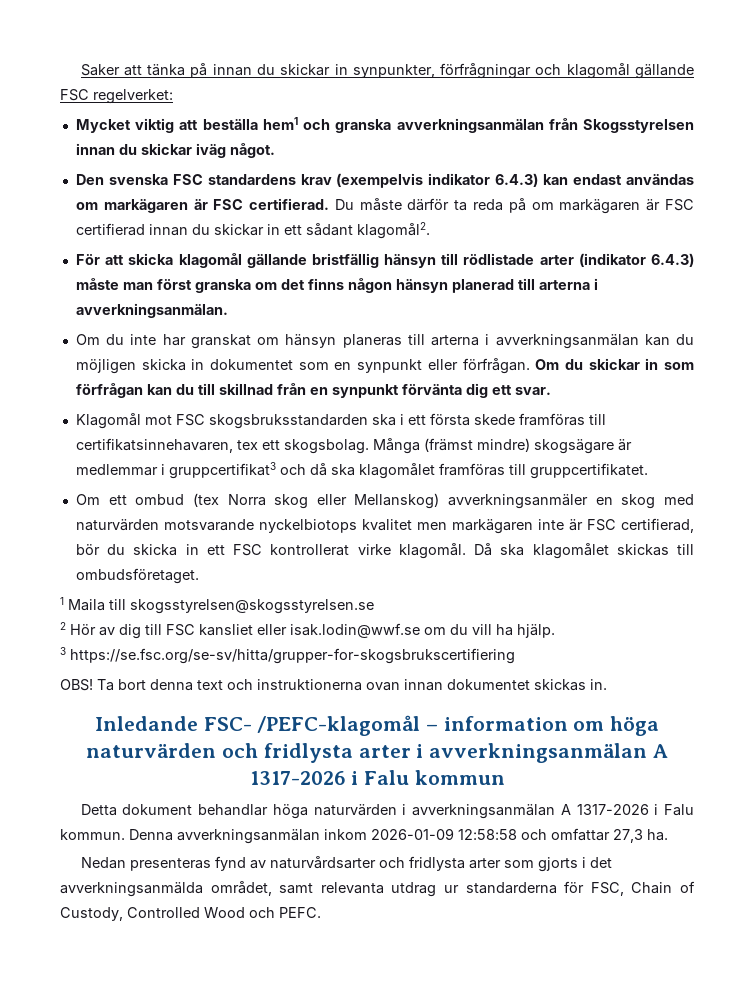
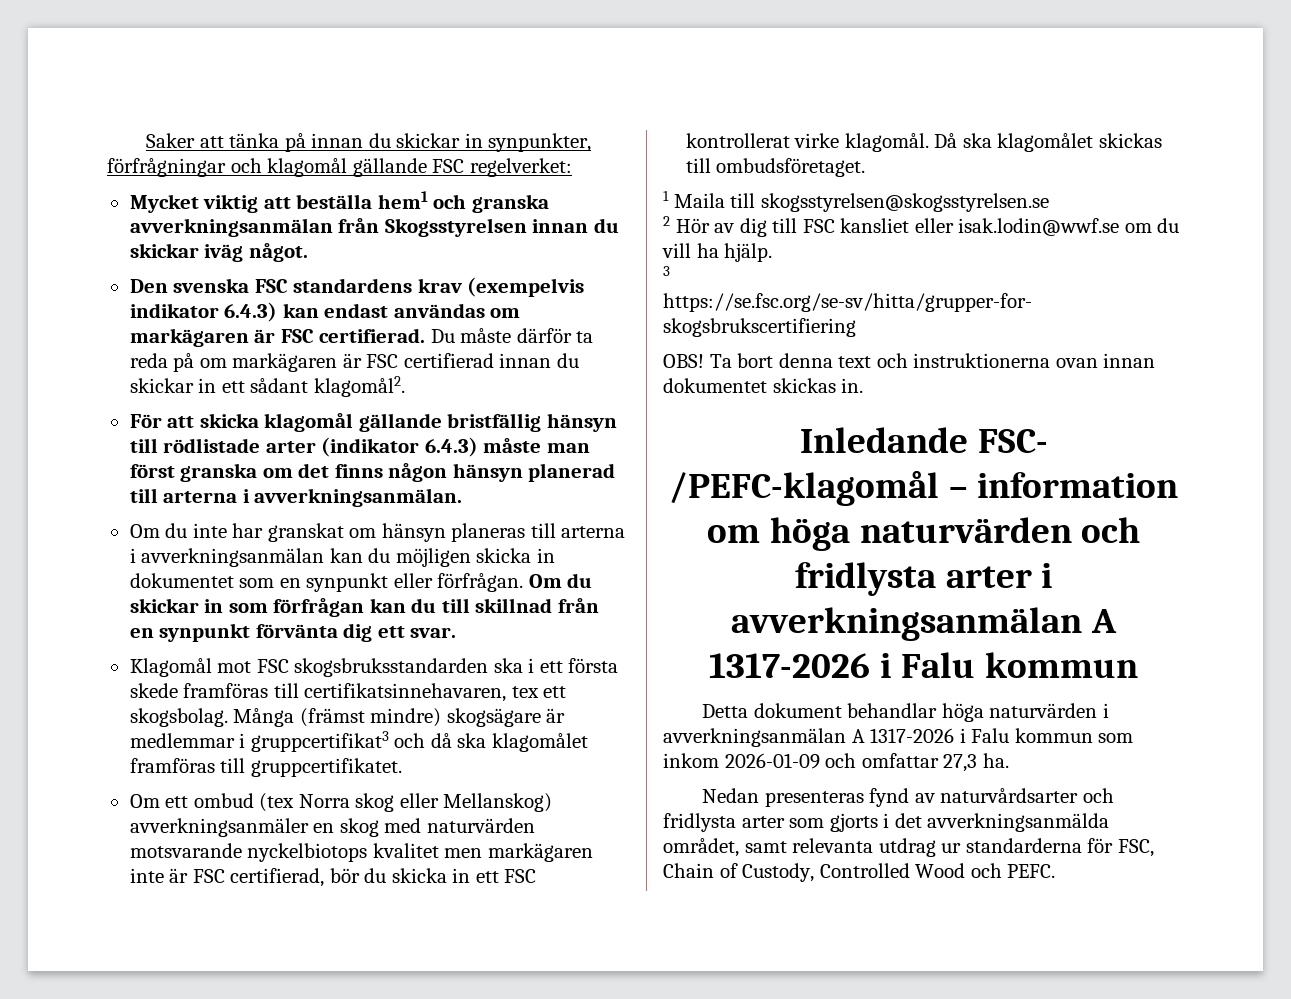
[60,829,320,844] kommun. Denna avverkningsanmälan -> [1014,728,1134,743] kommun som
[458,829,517,840] 12:58:58 -> (820, 761) none

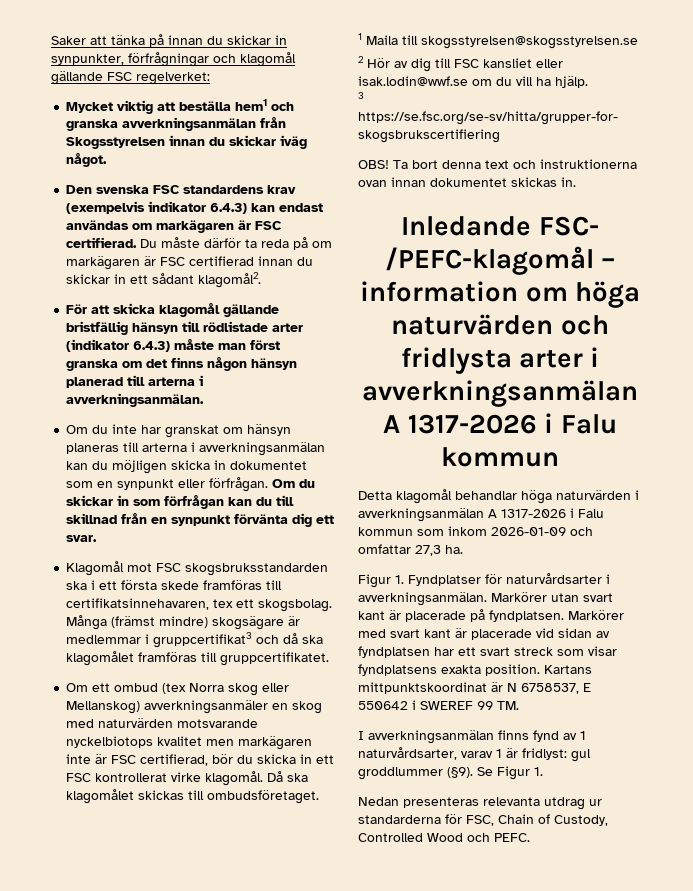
[753,703,842,718] dokument -> [396,489,452,504] klagomål
[702,788,1114,807] [663,813,1110,832] [663,838,787,857] Nedan presenteras fynd av naturvårdsarter och fridlysta arter som gjorts i det avverkningsanmälda området, samt -> [358,573,610,588] [358,592,613,606] [358,609,624,622] [358,628,610,640] [358,646,617,658] [358,664,592,676] [358,682,591,694] [358,700,519,710] [358,730,586,744] [358,747,591,762] [358,766,543,780] [358,797,479,808] Figur 1. Fyndplatser för naturvårdsarter i avverkningsanmälan. Markörer utan svart kant är placerade på fyndplatsen. Markörer med svart kant är placerade vid sidan av fyndplatsen har ett svart streck som visar fyndplatsens exakta position. Kartans mittpunktskoordinat är N 6758537, E 550642 i SWEREF 99 TM. // I avverkningsanmälan finns fynd av 1 naturvårdsarter, varav 1 är fridlyst: gul groddlummer (§9). Se Figur 1. // Nedan presenteras

